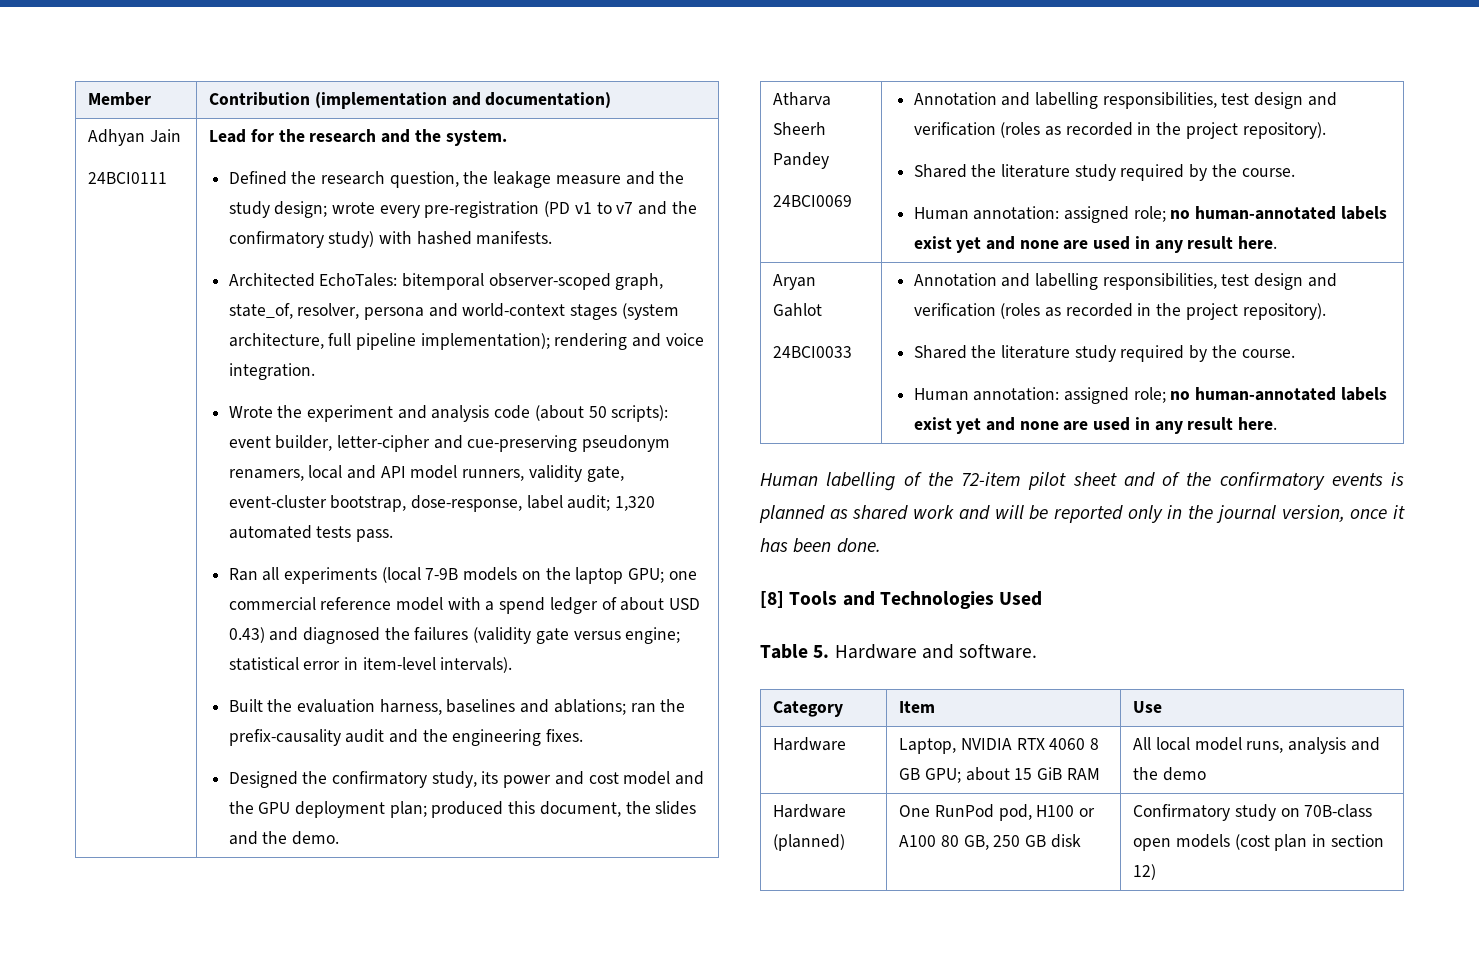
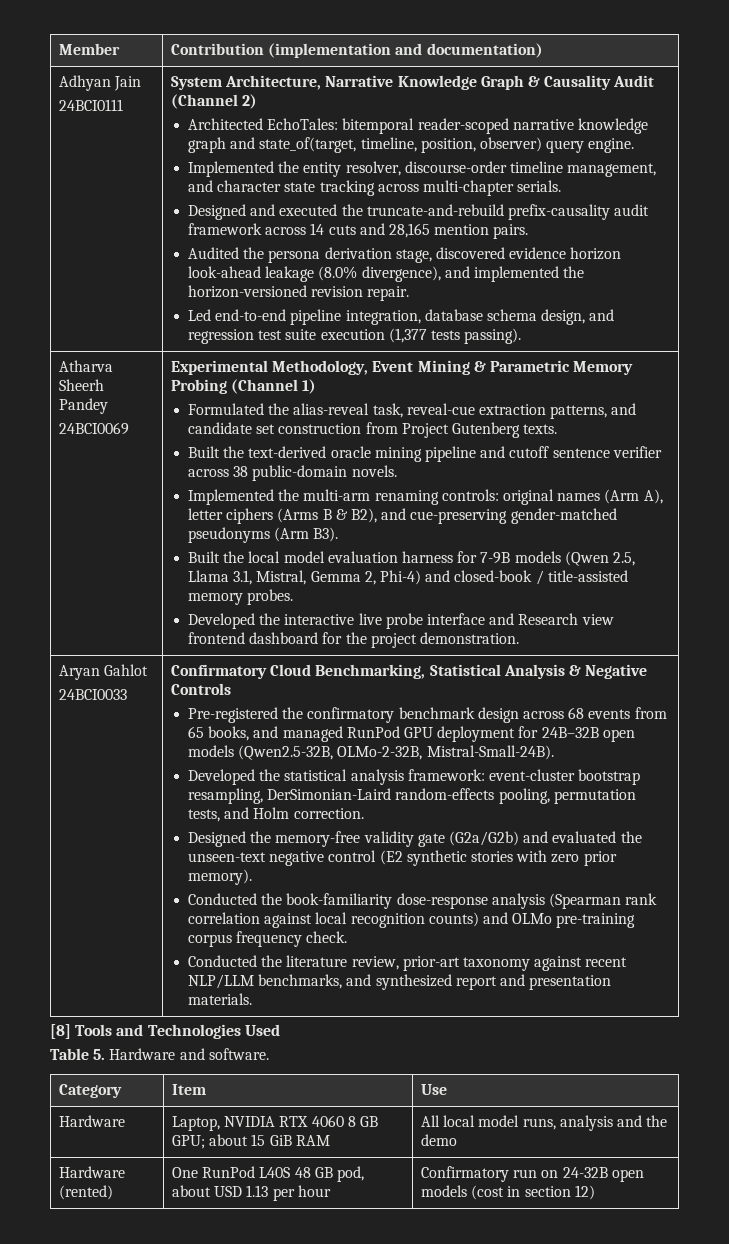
[209,129,507,146] [228,171,685,188] [228,201,697,218] [228,231,553,248] [228,273,664,290] [228,303,679,320] [228,333,704,350] [228,363,315,380] [228,405,669,422] [228,435,671,452] [228,465,624,482] [228,495,656,512] [228,525,393,542] [228,567,697,584] [228,597,701,614] [228,627,681,644] [228,657,513,673] [228,699,686,715] [228,729,584,746] [228,771,705,788] [228,801,697,818] [228,831,339,845] [773,92,832,106] [773,122,827,135] [773,152,830,169] [773,195,853,207] [913,92,1337,109] [913,122,1326,139] [913,164,1295,181] [913,206,1387,223] [913,236,1278,253] [773,274,817,290] [773,303,823,317] [773,346,853,358] [913,273,1337,290] [913,303,1326,320] [913,345,1295,362] [913,387,1387,404] [913,417,1278,434] [760,472,1404,491] [759,505,1405,523] [760,538,881,553] Lead for the research and the system. // Defined the research question, the leakage measure and the study design; wrote every pre-registration (PD v1 to v7 and the confirmatory study) with hashed manifests. // Architected EchoTales: bitemporal observer-scoped graph, state_of, resolver, persona and world-context stages (system architecture, full pipeline implementation); rendering and voice integration. // Wrote the experiment and analysis code (about 50 scripts): event builder, letter-cipher and cue-preserving pseudonym renamers, local and API model runners, validity gate, event-cluster bootstrap, dose-response, label audit; 1,320 automated tests pass. // Ran all experiments (local 7-9B models on the laptop GPU; one commercial reference model with a spend ledger of about USD 0.43) and diagnosed the failures (validity gate versus engine; statistical error in item-level intervals). // Built the evaluation harness, baselines and ablations; ran the prefix-causality audit and the engineering fixes. // Designed the confirmatory study, its power and cost model and the GPU deployment plan; produced this document, the slides and the demo. // Atharva Sheerh Pandey // 24BCI0069 | Annotation and labelling responsibilities, test design and verification (roles as recorded in the project repository). // Shared the literature study required by the course. // Human annotation: assigned role; no human-annotated labels exist yet and none are used in any result here. // Aryan Gahlot // 24BCI0033 | Annotation and labelling responsibilities, test design and verification (roles as recorded in the project repository). // Shared the literature study required by the course. // Human annotation: assigned role; no human-annotated labels exist yet and none are used in any result here. // Human labelling of the 72-item pilot sheet and of the confirmatory events is planned as shared work and will be reported only in the journal version, once it has been done. -> [170,75,655,90] [170,94,258,109] [188,118,648,134] [188,137,635,153] [188,161,657,177] [188,180,562,196] [188,204,650,220] [188,223,529,239] [188,247,622,263] [188,266,585,282] [188,285,410,301] [188,309,615,325] [188,328,522,344] [58,360,113,372] [58,379,104,391] [58,398,108,414] [58,422,129,435] [170,360,634,375] [170,379,317,394] [188,403,637,419] [188,422,558,438] [188,446,662,462] [188,465,397,481] [188,489,663,505] [188,508,617,524] [188,527,339,543] [188,551,635,566] [188,570,628,585] [188,589,294,605] [188,613,614,629] [188,632,519,648] [58,664,149,680] [58,689,127,700] [170,664,648,679] [170,683,231,695] [188,707,667,723] [188,726,635,742] [188,745,554,760] [188,769,641,785] [188,788,636,804] [188,807,364,822] [188,831,642,847] [188,850,617,866] [188,869,253,885] [188,893,658,909] [188,912,636,928] [188,931,348,947] [188,955,628,971] [188,974,612,990] [188,993,253,1005] System Architecture, Narrative Knowledge Graph & Causality Audit (Channel 2) // Architected EchoTales: bitemporal reader-scoped narrative knowledge graph and state_of(target, timeline, position, observer) query engine. // Implemented the entity resolver, discourse-order timeline management, and character state tracking across multi-chapter serials. // Designed and executed the truncate-and-rebuild prefix-causality audit framework across 14 cuts and 28,165 mention pairs. // Audited the persona derivation stage, discovered evidence horizon look-ahead leakage (8.0% divergence), and implemented the horizon-versioned revision repair. // Led end-to-end pipeline integration, database schema design, and regression test suite execution (1,377 tests passing). // Atharva Sheerh Pandey // 24BCI0069 | Experimental Methodology, Event Mining & Parametric Memory Probing (Channel 1) // Formulated the alias-reveal task, reveal-cue extraction patterns, and candidate set construction from Project Gutenberg texts. // Built the text-derived oracle mining pipeline and cutoff sentence verifier across 38 public-domain novels. // Implemented the multi-arm renaming controls: original names (Arm A), letter ciphers (Arms B & B2), and cue-preserving gender-matched pseudonyms (Arm B3). // Built the local model evaluation harness for 7-9B models (Qwen 2.5, Llama 3.1, Mistral, Gemma 2, Phi-4) and closed-book / title-assisted memory probes. // Developed the interactive live probe interface and Research view frontend dashboard for the project demonstration. // Aryan Gahlot // 24BCI0033 | Confirmatory Cloud Benchmarking, Statistical Analysis & Negative Controls // Pre-registered the confirmatory benchmark design across 68 events from 65 books, and managed RunPod GPU deployment for 24B–32B open models (Qwen2.5-32B, OLMo-2-32B, Mistral-Small-24B). // Developed the statistical analysis framework: event-cluster bootstrap resampling, DerSimonian-Laird random-effects pooling, permutation tests, and Holm correction. // Designed the memory-free validity gate (G2a/G2b) and evaluated the unseen-text negative control (E2 synthetic stories with zero prior memory). // Conducted the book-familiarity dose-response analysis (Spearman rank correlation against local recognition counts) and OLMo pre-training corpus frequency check. // Conducted the literature review, prior-art taxonomy against recent NLP/LLM benchmarks, and synthesized report and presentation materials.
[773,834,846,851] (planned) -> [58,1185,113,1200] (rented)
[998,804,1096,821] [899,834,1081,850] [1133,804,1373,821] pod, H100 or A100 80 GB, 250 GB disk | Confirmatory study on 70B-class -> [259,1166,364,1182] [171,1185,331,1201] [420,1166,608,1182] L40S 48 GB pod, about USD 1.13 per hour | Confirmatory run on 24-32B
[1274,834,1308,851] plan -> (505, 1192) none

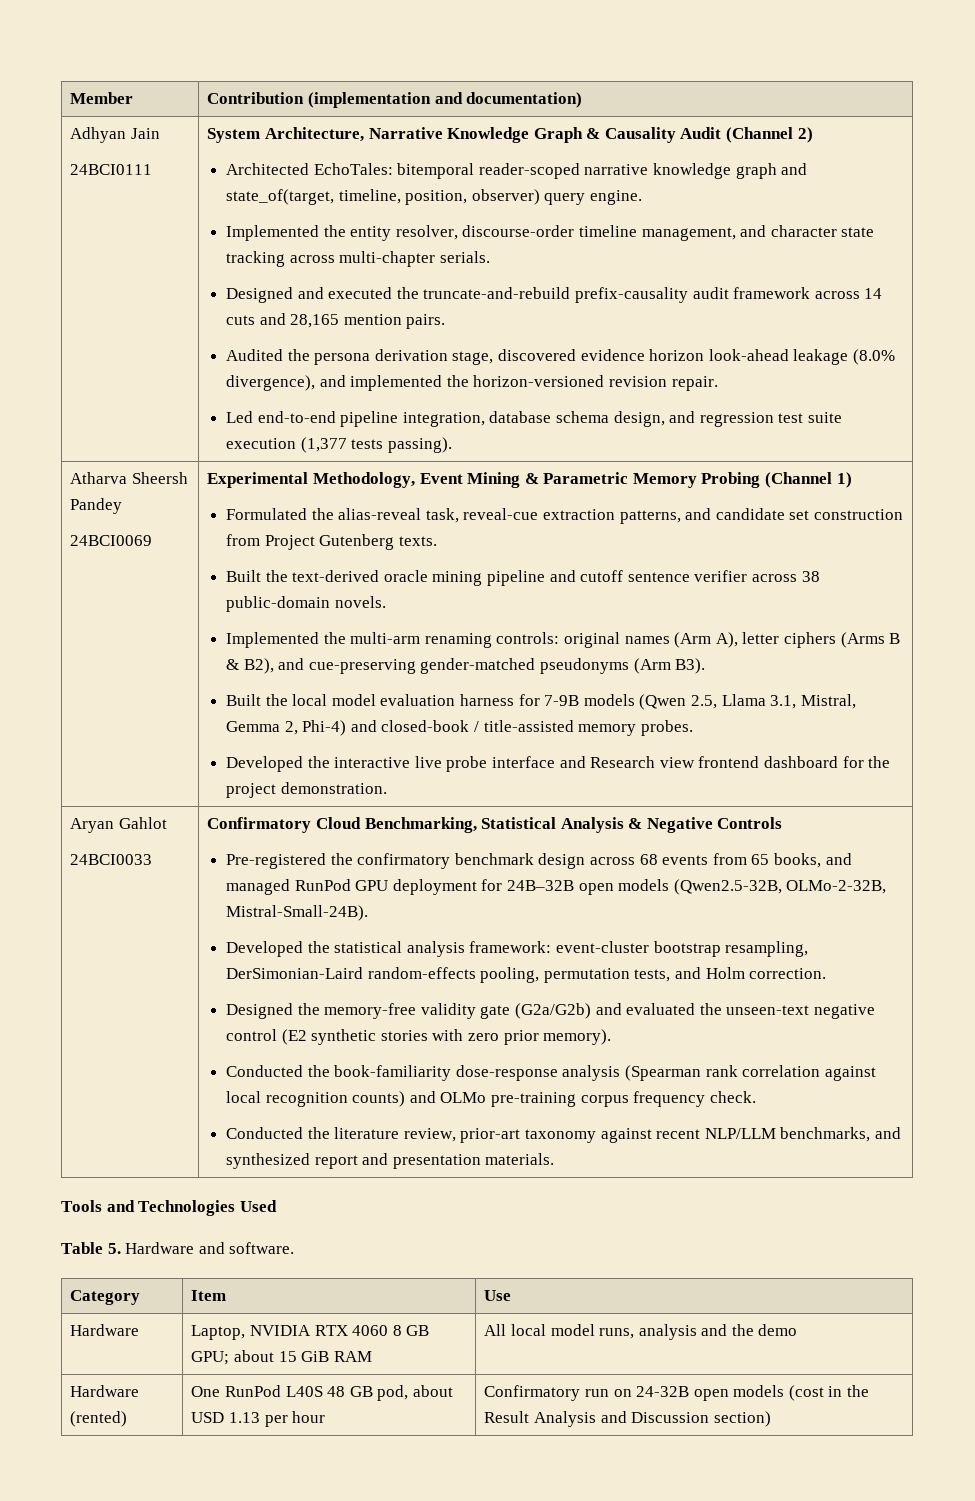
[58,379,104,391] Sheerh -> [131,472,188,484] Sheersh
[50,1024,71,1039] [8] -> (555, 1159) none
[524,1185,595,1200] section 12) -> [847,1385,870,1397] [484,1411,771,1427] the Result Analysis and Discussion section)

